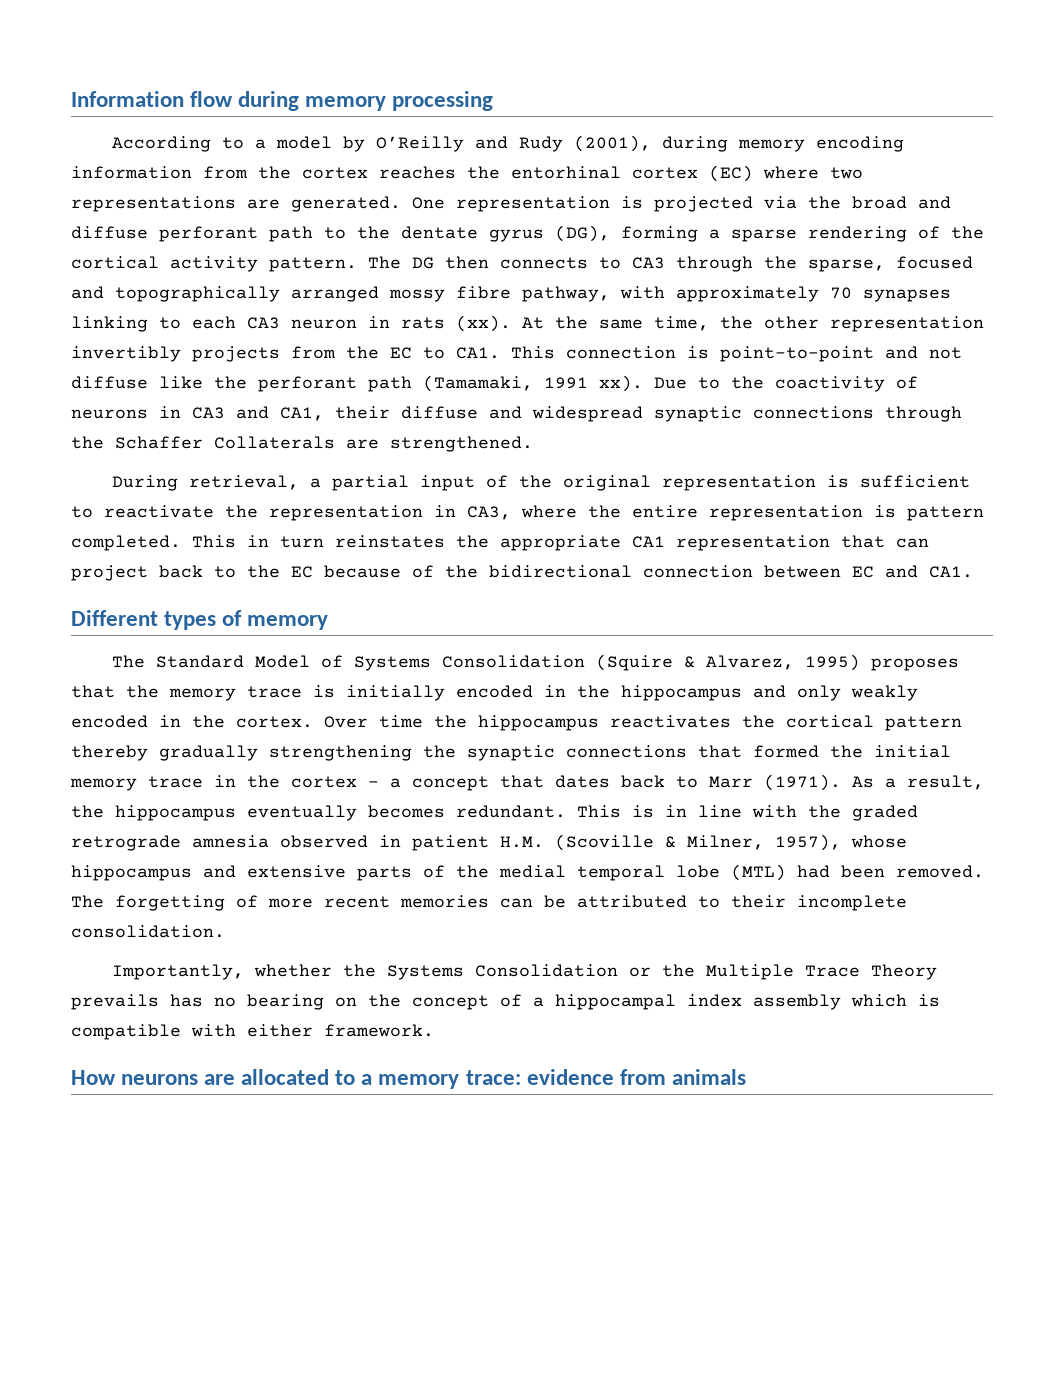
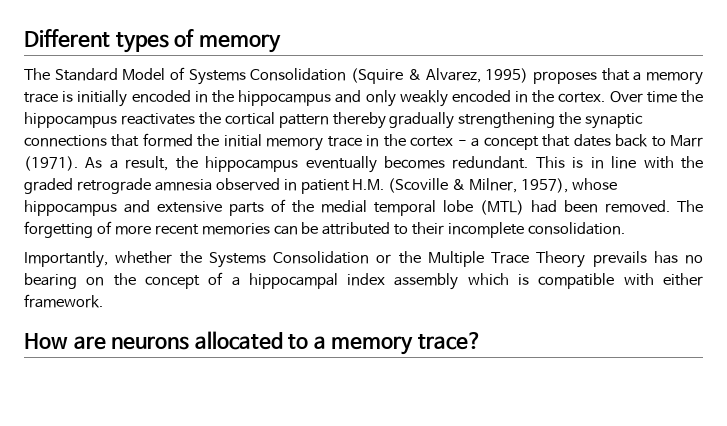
[71,91,494,111] [112,135,905,152] [71,165,863,182] [71,196,951,212] [71,225,984,242] [71,256,973,272] [71,286,951,302] [71,315,984,332] [71,346,962,362] [71,375,918,392] [71,406,962,422] [71,436,533,452] [112,475,971,491] [71,505,984,521] [71,535,929,551] [71,565,973,581] Information flow during memory processing // According to a model by O’Reilly and Rudy (2001), during memory encoding information from the cortex reaches the entorhinal cortex (EC) where two representations are generated. One representation is projected via the broad and diffuse perforant path to the dentate gyrus (DG), forming a sparse rendering of the cortical activity pattern. The DG then connects to CA3 through the sparse, focused and topographically arranged mossy fibre pathway, with approximately 70 synapses linking to each CA3 neuron in rats (xx). At the same time, the other representation invertibly projects from the EC to CA1. This connection is point-to-point and not diffuse like the perforant path (Tamamaki, 1991 xx). Due to the coactivity of neurons in CA3 and CA1, their diffuse and widespread synaptic connections through the Schaffer Collaterals are strengthened. // During retrieval, a partial input of the original representation is sufficient to reactivate the representation in CA3, where the entire representation is pattern completed. This in turn reinstates the appropriate CA1 representation that can project back to the EC because of the bidirectional connection between EC and CA1. // -> (24, 38) none
[126,685,159,698] the -> [633,72,642,81] a
[121,1074,236,1085] neurons are -> [73,336,190,350] are neurons
[465,1069,746,1085] trace: evidence from animals -> [417,332,482,350] trace?

